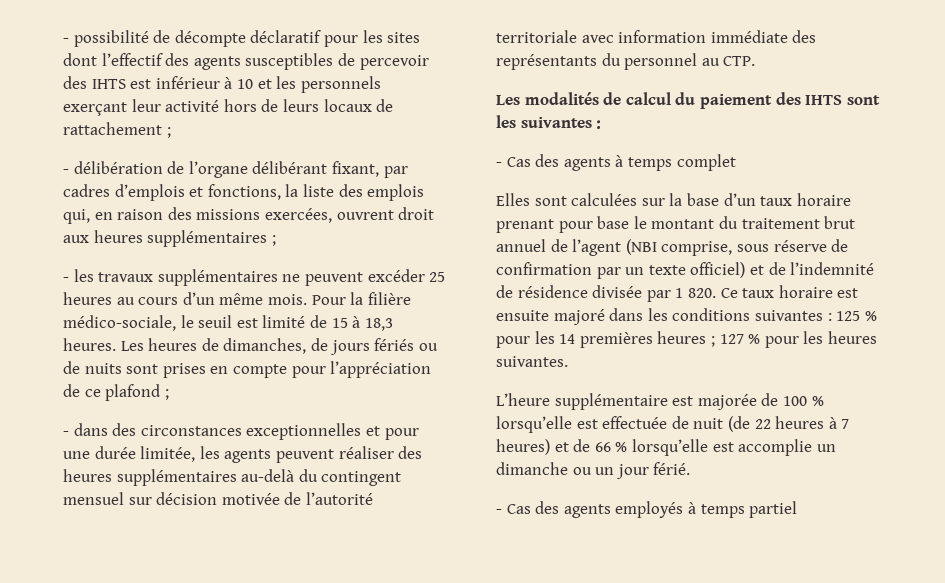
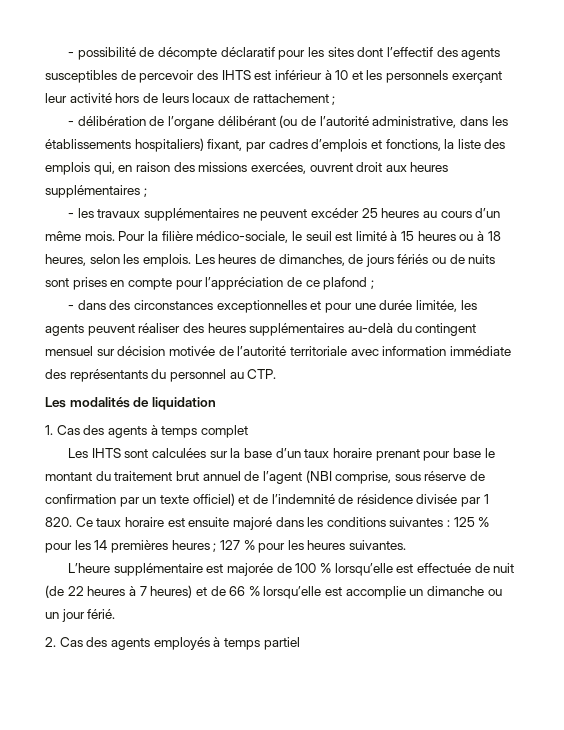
(328, 167) none -> [279,115,508,128] [45,138,204,152] (ou de l’autorité administrative, dans les établissements hospitaliers)
[309,315,393,331] [63,338,116,351] de 15 à 18,3 heures. -> [390,231,501,241] [45,254,191,267] à 15 heures ou à 18 heures, selon les emplois.
[625,92,880,109] [496,115,602,129] [496,162,502,167] calcul du paiement des IHTS sont les suivantes : // - -> [151,397,216,410] [45,425,53,435] liquidation // 1.
[496,193,530,206] Elles -> [68,448,121,458] Les IHTS
[496,509,502,514] - -> [45,637,56,647] 2.

